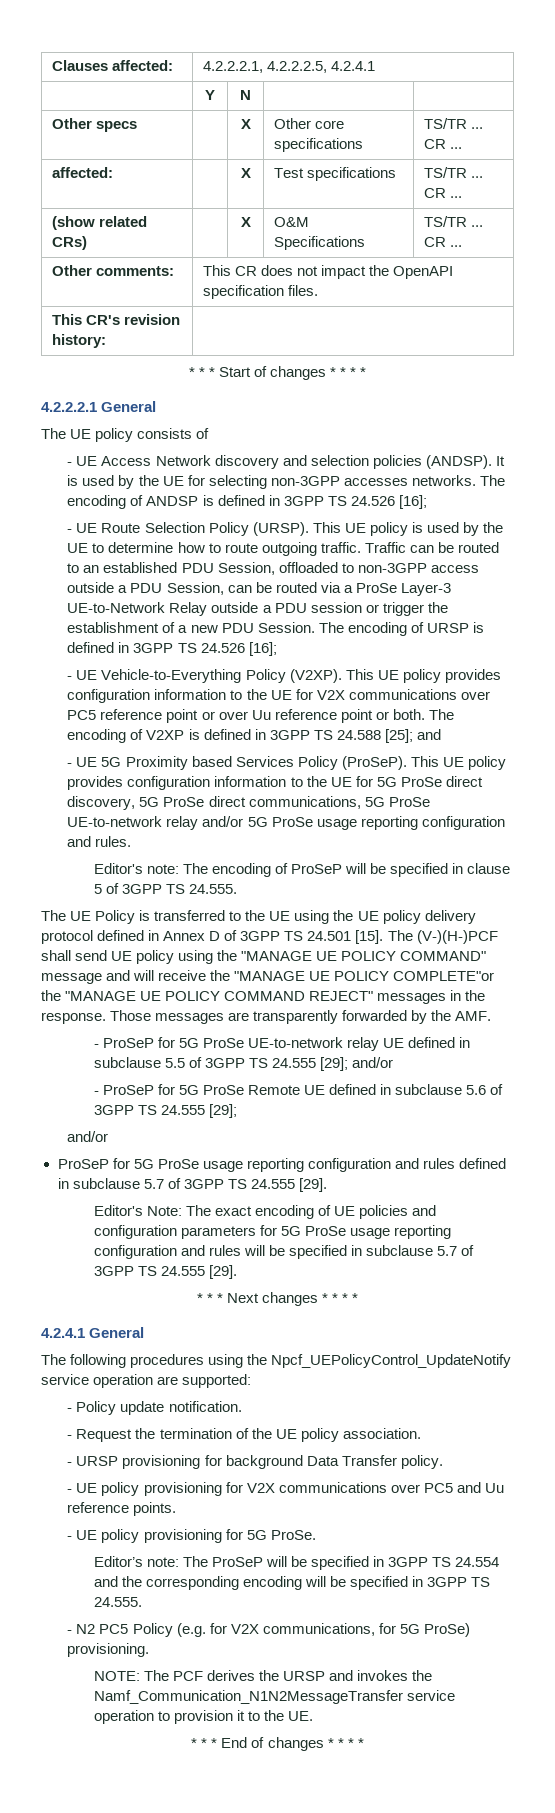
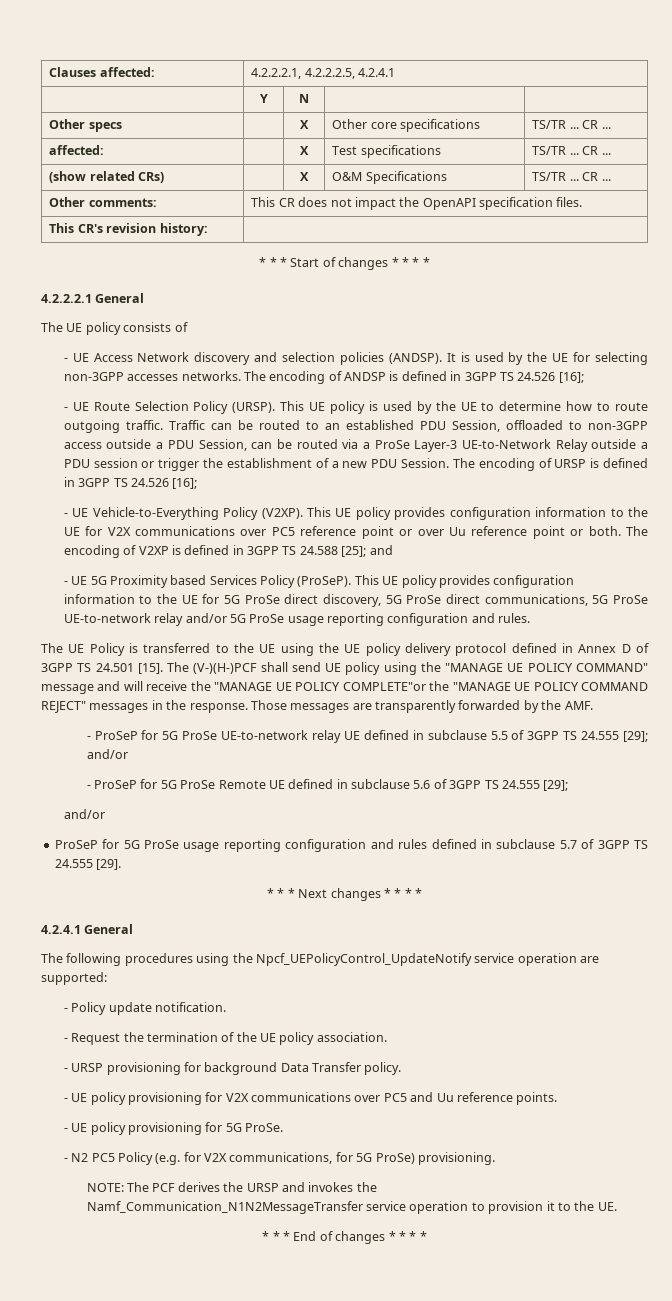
[93,863,511,877] [93,883,237,894] // Editor's note: The encoding of ProSeP will be specified in clause 5 of 3GPP TS 24.555. -> (531, 618) none
[93,1205,437,1219] [93,1225,452,1239] [93,1245,475,1259] [93,1265,237,1279] // Editor's Note: The exact encoding of UE policies and configuration parameters for 5G ProSe usage reporting configuration and rules will be specified in subclause 5.7 of 3GPP TS 24.555 [29]. -> (122, 864) none
[93,1556,500,1570] [93,1576,491,1590] [93,1597,142,1607] // Editor’s note: The ProSeP will be specified in 3GPP TS 24.554 and the corresponding encoding will be specified in 3GPP TS 24.555. -> (284, 1127) none

